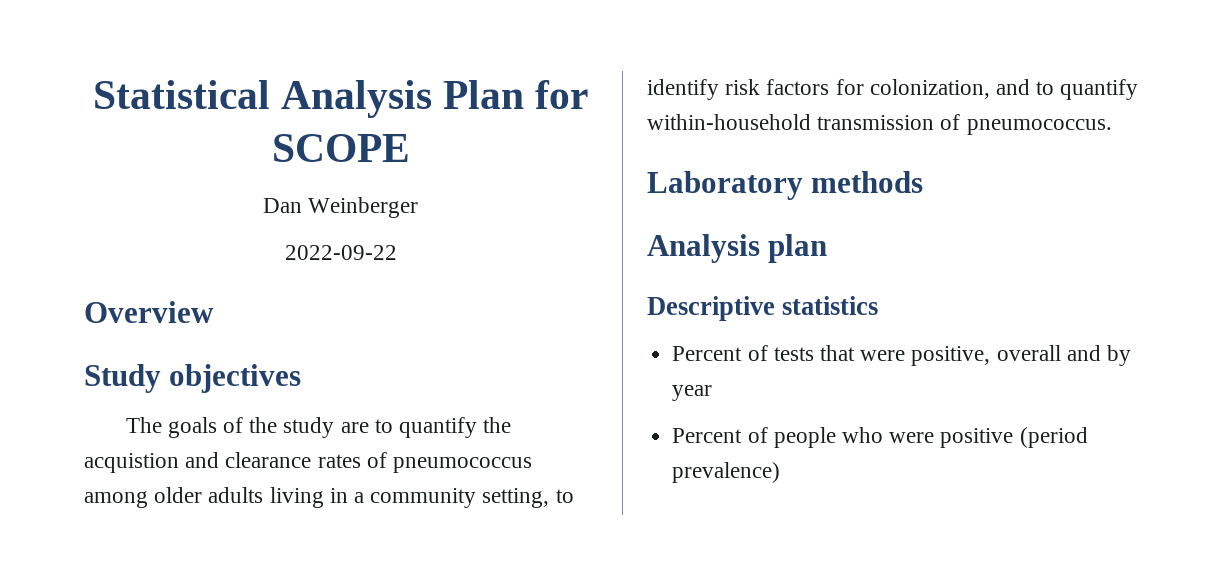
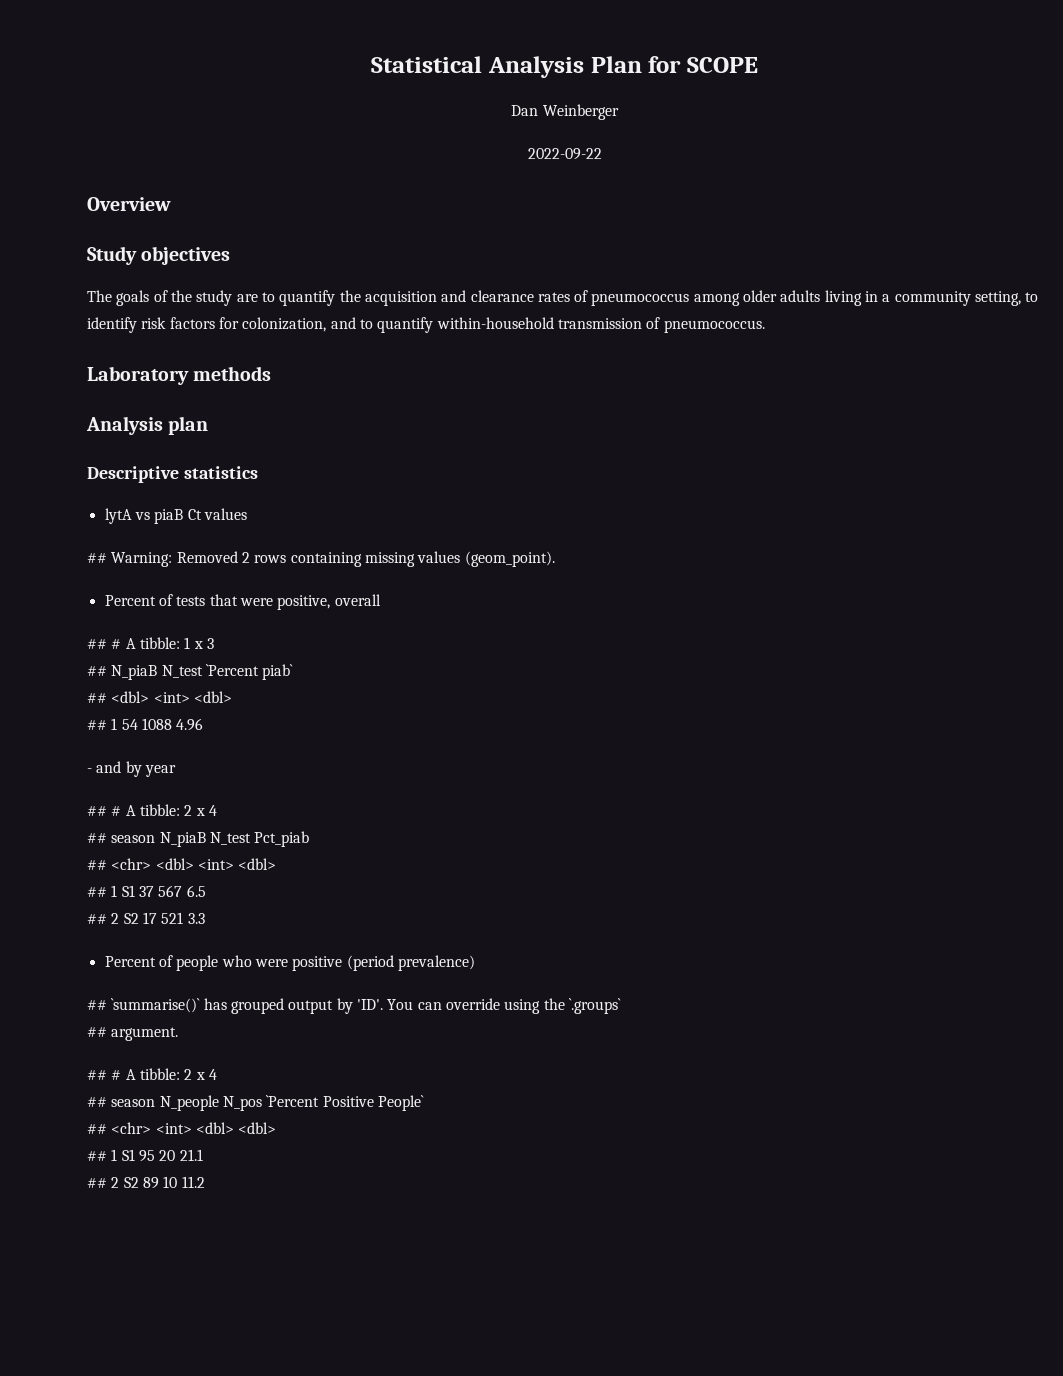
[84,453,179,473] acquistion -> [364,291,437,306] acquisition
(879, 305) none -> [104,508,247,524] [87,551,555,567] // lytA vs piaB Ct values // ## Warning: Removed 2 rows containing missing values (geom_point).
[1066,345,1131,366] [672,385,713,401] and by year -> [87,637,214,649] [87,664,294,680] [87,691,232,703] [87,718,204,731] [87,761,176,777] [87,804,217,816] [87,831,310,847] [87,858,277,870] [87,885,206,897] [87,912,205,924] // ## # A tibble: 1 x 3 // ## N_piaB N_test `Percent piab` // ## <dbl> <int> <dbl> // ## 1 54 1088 4.96 // - and by year // ## # A tibble: 2 x 4 // ## season N_piaB N_test Pct_piab // ## <chr> <dbl> <int> <dbl> // ## 1 S1 37 567 6.5 // ## 2 S2 17 521 3.3
(781, 472) none -> [87,998,621,1014] [87,1027,179,1041] [87,1068,217,1080] [87,1095,424,1111] [87,1122,277,1134] [87,1149,203,1162] [87,1176,205,1189] // ## `summarise()` has grouped output by 'ID'. You can override using the `.groups` // ## argument. // ## # A tibble: 2 x 4 // ## season N_people N_pos `Percent Positive People` // ## <chr> <int> <dbl> <dbl> // ## 1 S1 95 20 21.1 // ## 2 S2 89 10 11.2

